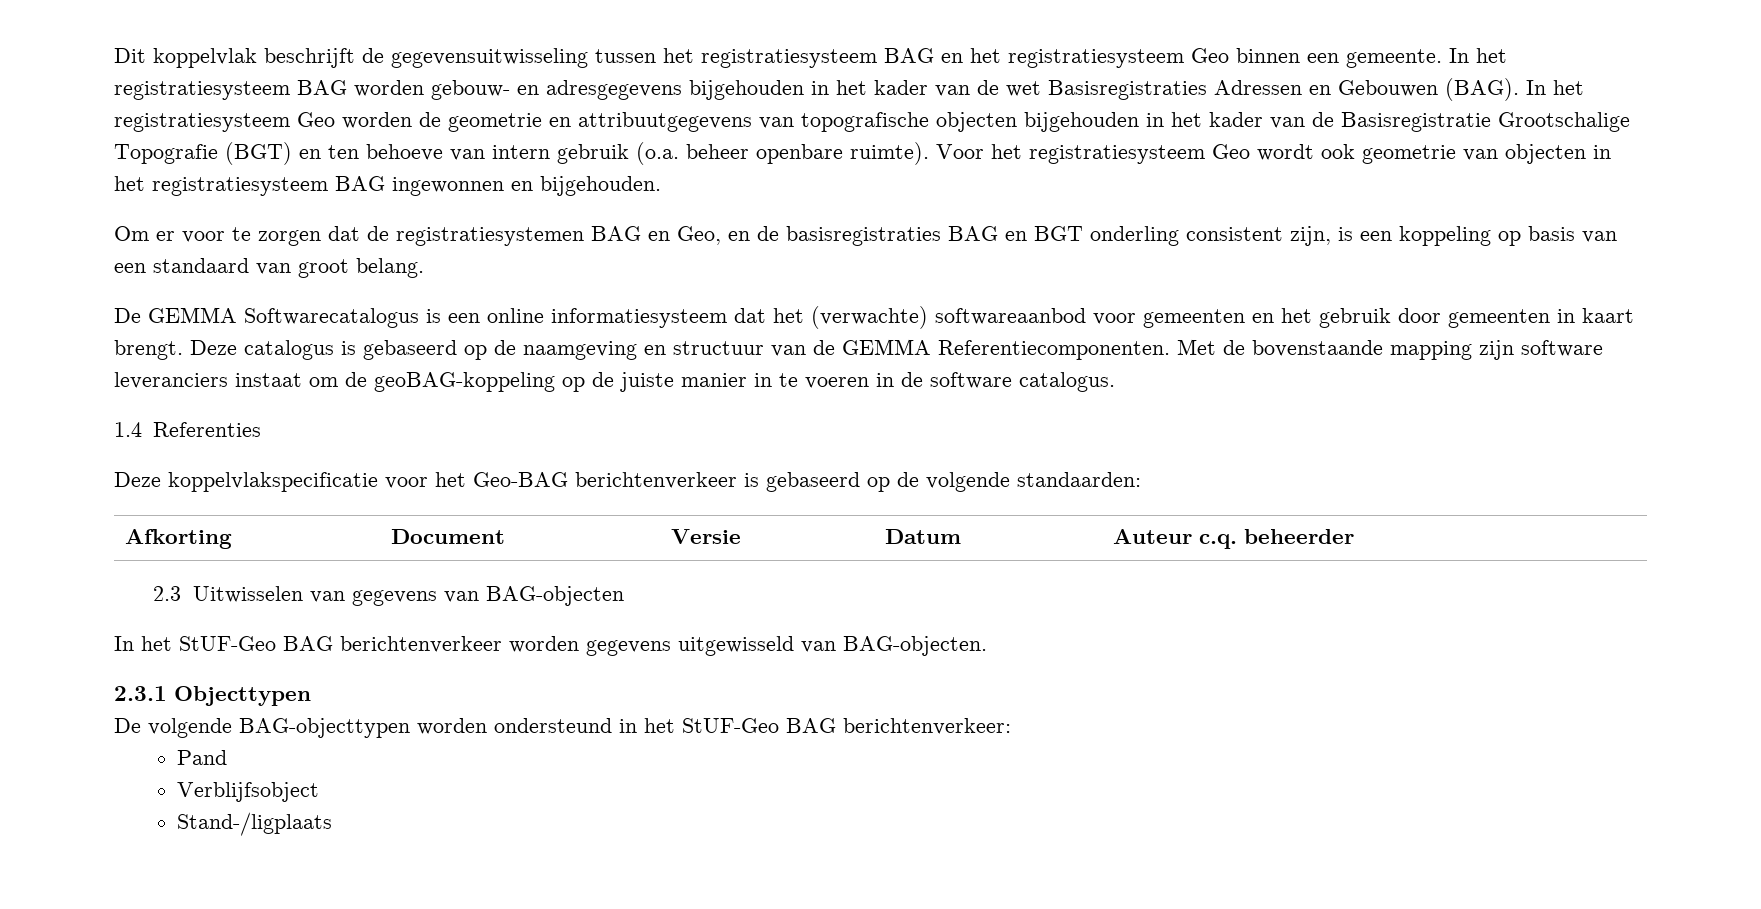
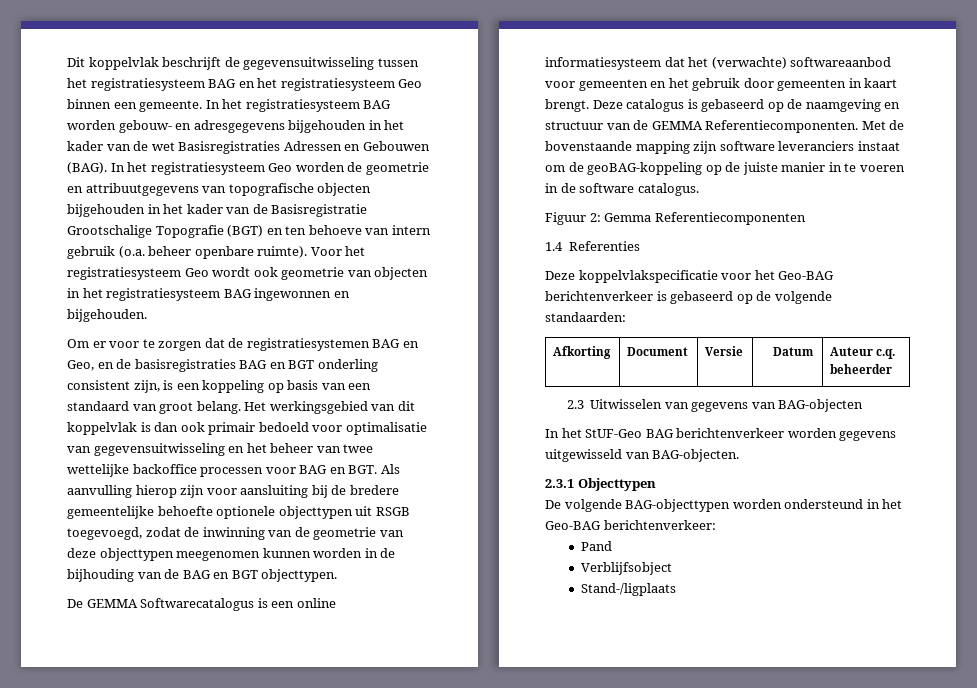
(424, 268) none -> [244,401,415,414] [67,422,427,435] [67,443,374,456] [67,464,400,477] [67,485,399,498] [67,506,410,519] [67,527,404,540] [67,548,396,561] [67,569,338,582] Het werkingsgebied van dit koppelvlak is dan ook primair bedoeld voor optimalisatie van gegevensuitwisseling en het beheer van twee wettelijke backoffice processen voor BAG en BGT. Als aanvulling hierop zijn voor aansluiting bij de bredere gemeentelijke behoefte optionele objecttypen uit RSGB toegevoegd, zodat de inwinning van de geometrie van deze objecttypen meegenomen kunnen worden in de bijhouding van de BAG en BGT objecttypen.
(1115, 382) none -> [545,212,806,225] // Figuur 2: Gemma Referentiecomponenten
[682,718,836,733] StUF-Geo BAG -> [545,521,601,530] Geo-BAG

